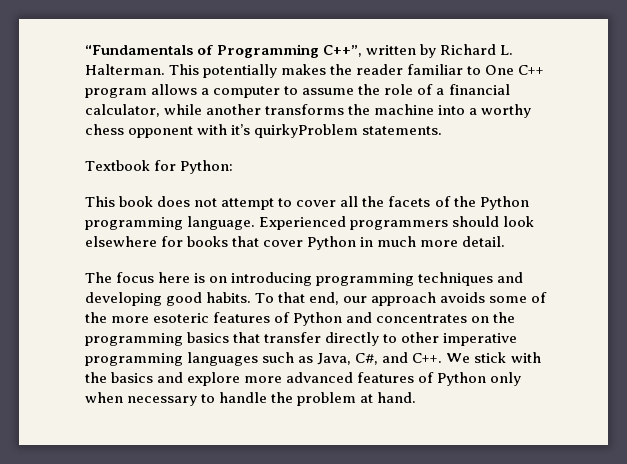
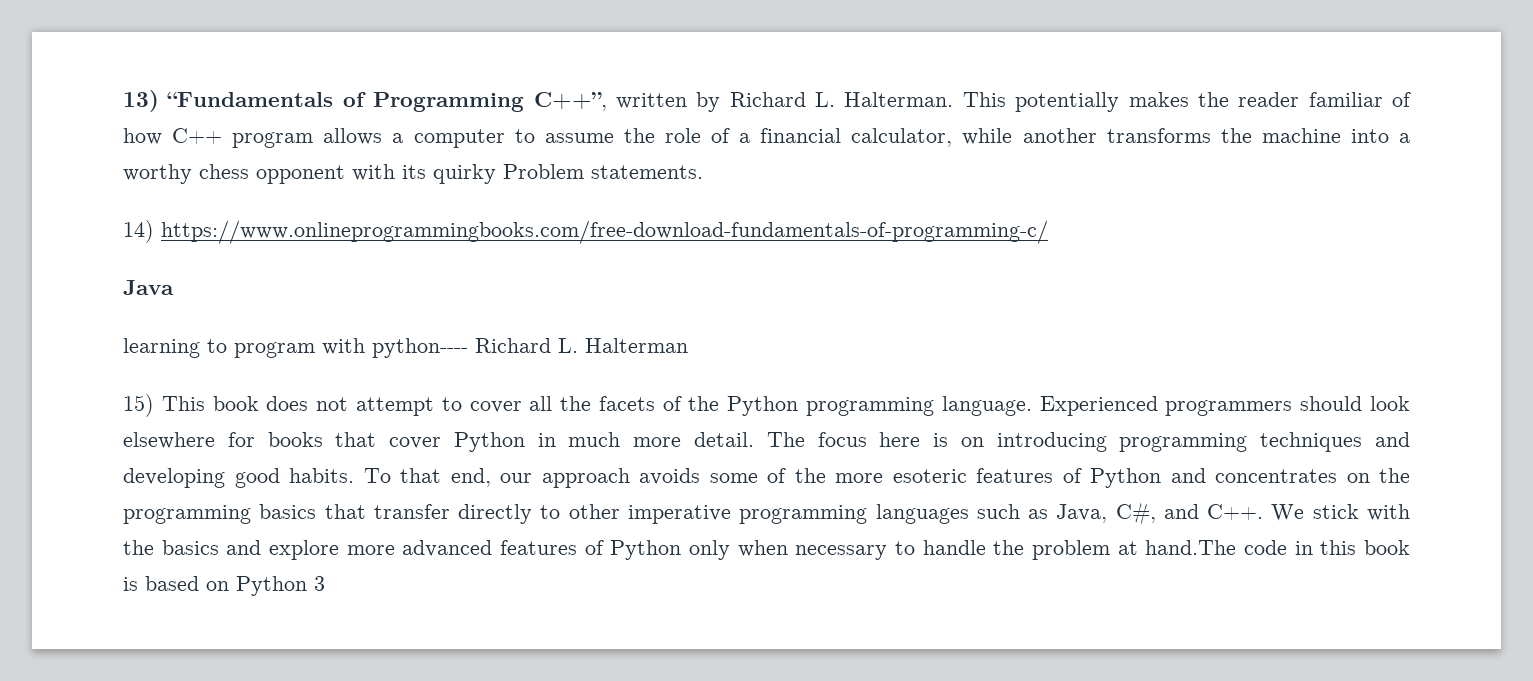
(85, 50) none -> [123,90,159,112] 13)
[467,65,515,75] to One -> [1392,92,1411,107] [123,128,162,145] of how
[231,124,443,138] [85,160,234,174] it’s quirkyProblem statements. // Textbook for Python: // -> [402,164,703,184] [123,220,1048,244] [123,280,174,295] [123,338,688,358] [123,394,154,417] its quirky Problem statements. // 14) https://www.onlineprogrammingbooks.com/free-download-fundamentals-of-programming-c/ // Java // learning to program with python---- Richard L. Halterman // 15)
(506, 241) // -> (754, 439) none
[377,392,417,403] hand. -> [1145,540,1410,555] [123,576,325,596] hand.The code in this book is based on Python 3

